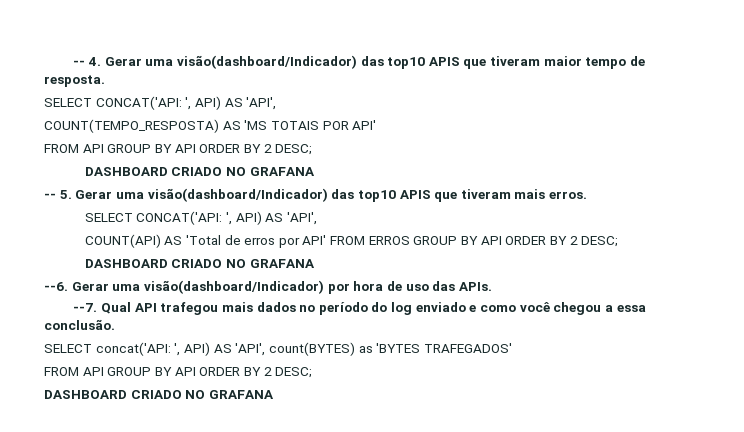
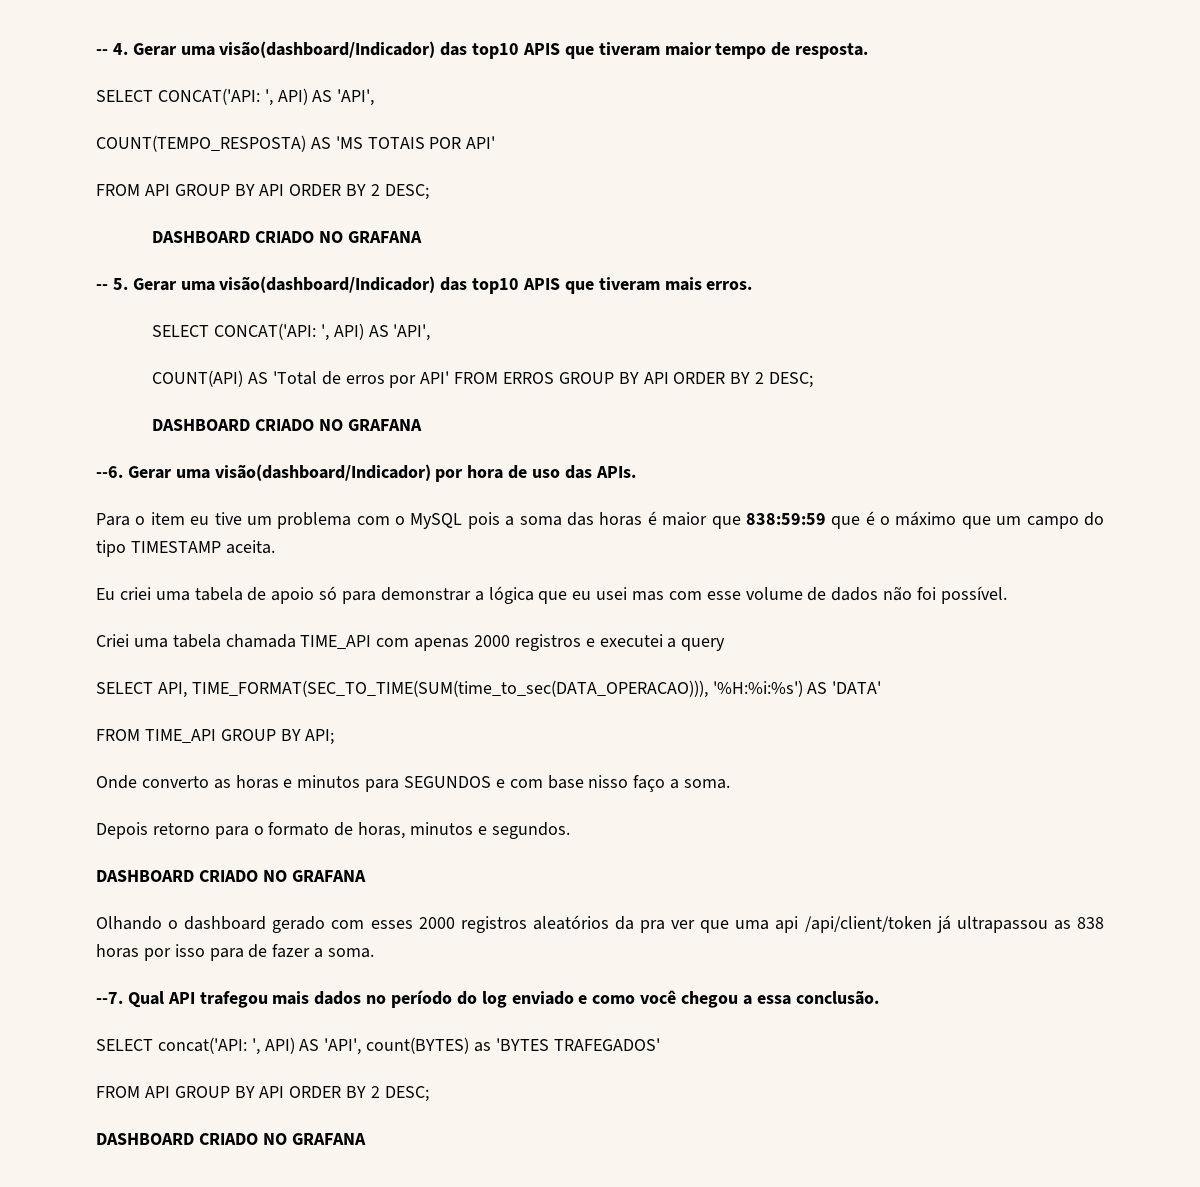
(492, 286) none -> [96,511,1104,529] [96,540,275,557] [96,586,1007,604] [96,634,726,651] [96,680,882,698] [96,729,335,745] [96,775,731,792] [96,822,570,839] [96,870,366,882] [96,915,1104,933] [96,944,375,961] // Para o item eu tive um problema com o MySQL pois a soma das horas é maior que 838:59:59 que é o máximo que um campo do tipo TIMESTAMP aceita. // Eu criei uma tabela de apoio só para demonstrar a lógica que eu usei mas com esse volume de dados não foi possível. // Criei uma tabela chamada TIME_API com apenas 2000 registros e executei a query // SELECT API, TIME_FORMAT(SEC_TO_TIME(SUM(time_to_sec(DATA_OPERACAO))), '%H:%i:%s') AS 'DATA' // FROM TIME_API GROUP BY API; // Onde converto as horas e minutos para SEGUNDOS e com base nisso faço a soma. // Depois retorno para o formato de horas, minutos e segundos. // DASHBOARD CRIADO NO GRAFANA // Olhando o dashboard gerado com esses 2000 registros aleatórios da pra ver que uma api /api/client/token já ultrapassou as 838 horas por isso para de fazer a soma.

